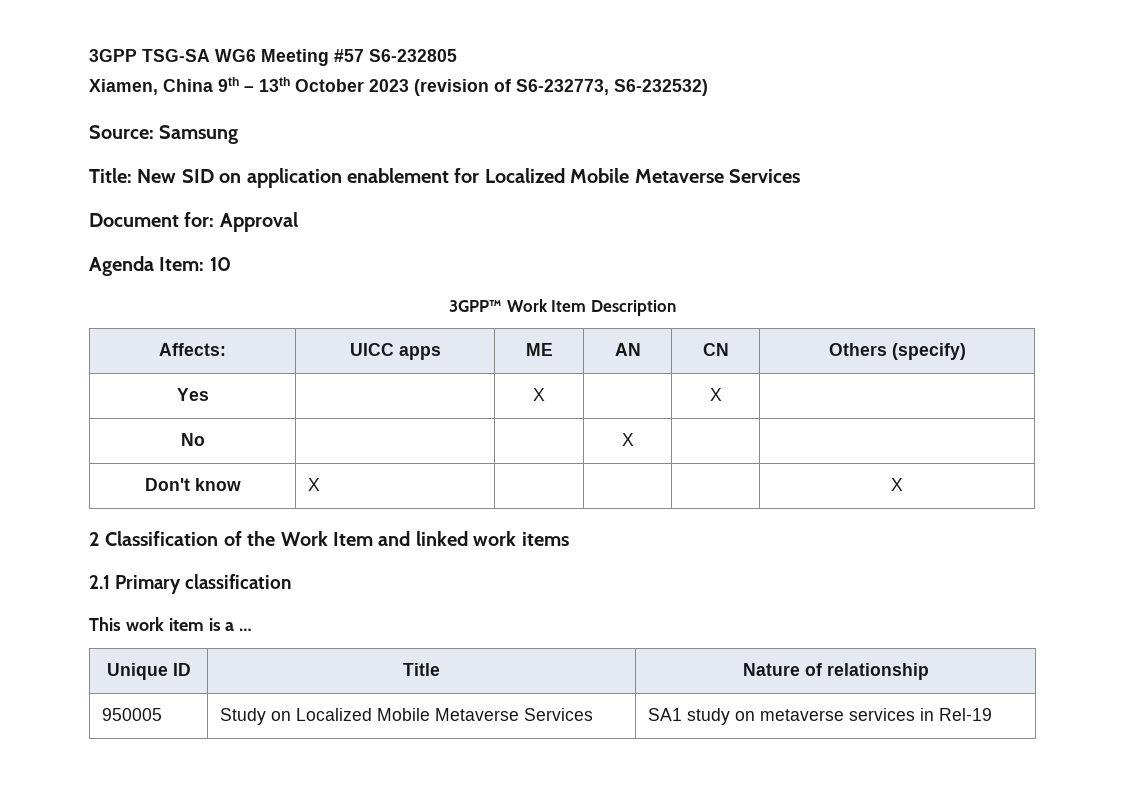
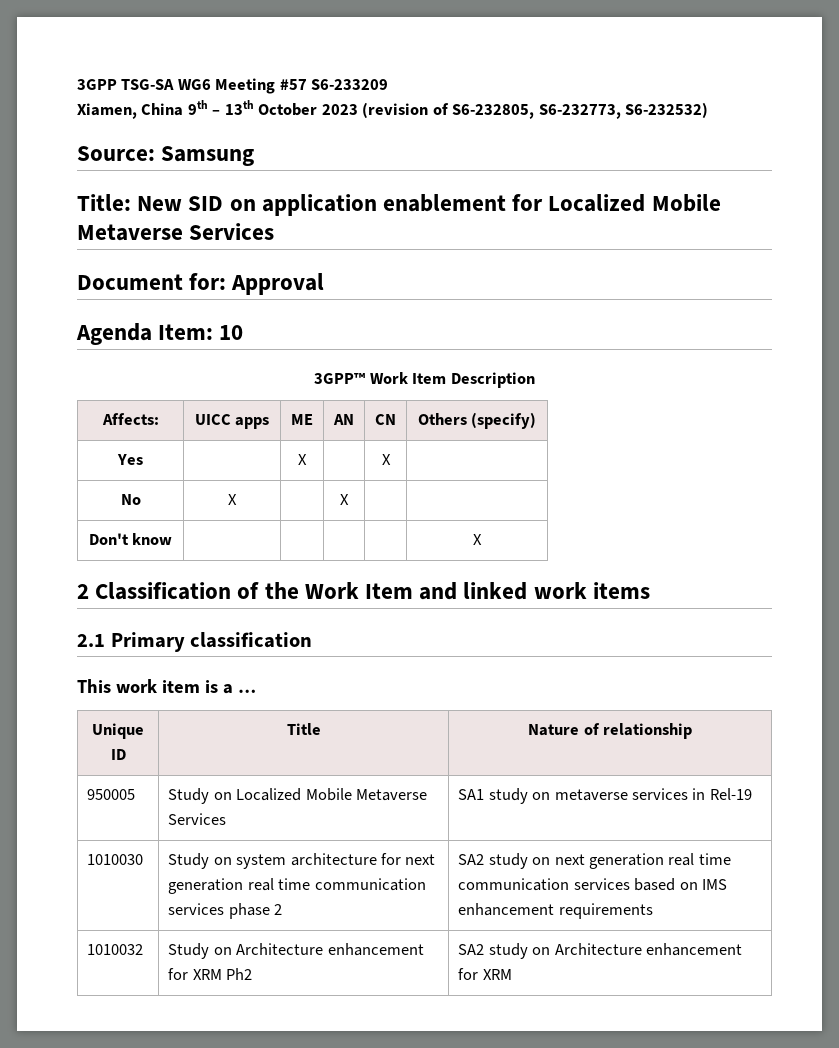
[369,49,457,62] S6-232805 -> [311,79,389,90] S6-233209
(511, 85) none -> [452,104,535,119] S6-232805,
(205, 439) none -> [228,494,237,505] X
[307,478,320,491] X -> (173, 539) none
(992, 714) none -> [87,854,144,865] [168,853,436,869] [168,878,426,894] [168,903,283,919] [458,853,731,869] [458,878,727,891] [458,903,653,919] [87,944,144,955] [168,943,424,959] [168,968,253,980] [458,943,742,959] [458,968,512,980] // 1010030 | Study on system architecture for next generation real time communication services phase 2 | SA2 study on next generation real time communication services based on IMS enhancement requirements // 1010032 | Study on Architecture enhancement for XRM Ph2 | SA2 study on Architecture enhancement for XRM

